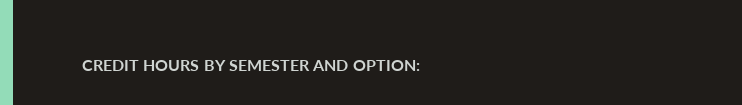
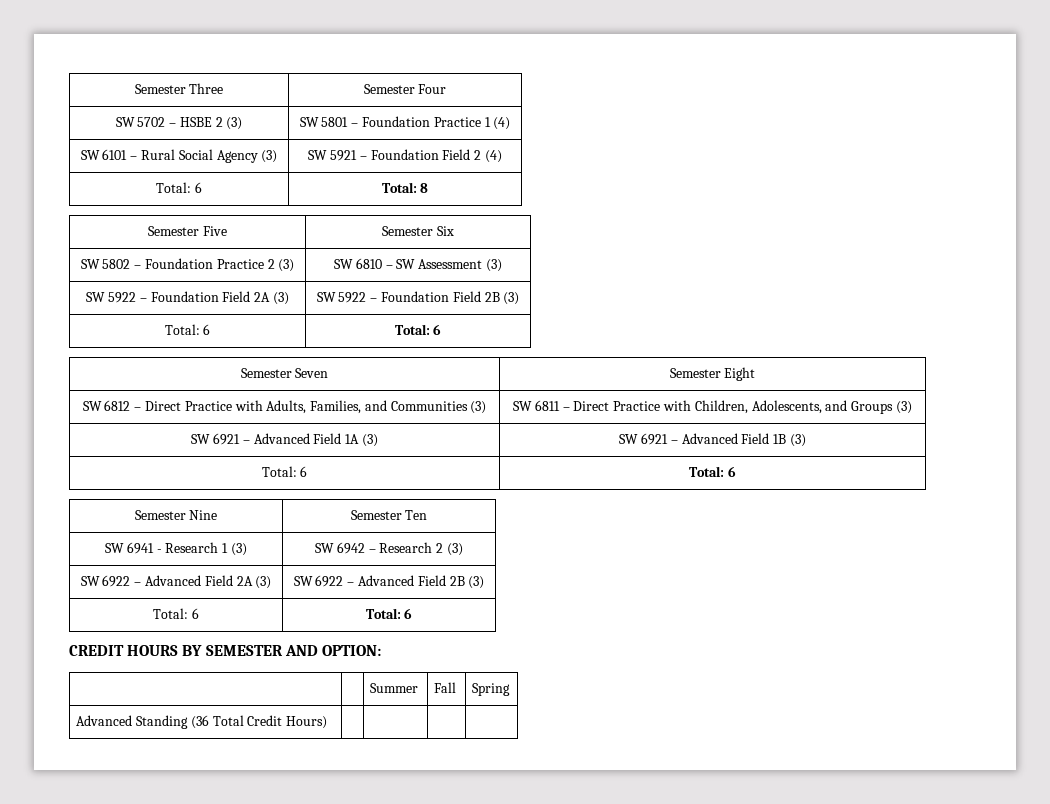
(82, 65) none -> [134,83,224,94] [363,84,447,94] [115,117,243,130] [299,116,511,130] [80,149,278,163] [308,149,502,163] [156,182,202,193] [381,182,429,193] [148,226,227,236] [382,226,454,236] [80,258,295,272] [334,258,502,272] [86,291,289,305] [316,291,520,305] [164,324,211,335] [394,324,442,335] [240,368,329,378] [669,367,756,381] [82,400,487,414] [513,400,912,414] [191,433,378,447] [619,433,806,447] [261,466,308,477] [689,466,736,477] [134,510,218,520] [350,510,428,520] [105,542,247,556] [315,542,463,556] [80,575,272,589] [293,575,485,589] [153,608,199,619] [365,608,413,619] Semester Three | Semester Four // SW 5702 – HSBE 2 (3) | SW 5801 – Foundation Practice 1 (4) // SW 6101 – Rural Social Agency (3) | SW 5921 – Foundation Field 2 (4) // Total: 6 | Total: 8 // Semester Five | Semester Six // SW 5802 – Foundation Practice 2 (3) | SW 6810 – SW Assessment (3) // SW 5922 – Foundation Field 2A (3) | SW 5922 – Foundation Field 2B (3) // Total: 6 | Total: 6 // Semester Seven | Semester Eight // SW 6812 – Direct Practice with Adults, Families, and Communities (3) | SW 6811 – Direct Practice with Children, Adolescents, and Groups (3) // SW 6921 – Advanced Field 1A (3) | SW 6921 – Advanced Field 1B (3) // Total: 6 | Total: 6 // Semester Nine | Semester Ten // SW 6941 - Research 1 (3) | SW 6942 – Research 2 (3) // SW 6922 – Advanced Field 2A (3) | SW 6922 – Advanced Field 2B (3) // Total: 6 | Total: 6 //
(420, 65) none -> [370,683,419,693] [434,682,457,693] [472,683,511,696] [76,715,328,729] // | | Summer | Fall | Spring // Advanced Standing (36 Total Credit Hours) | | | |

